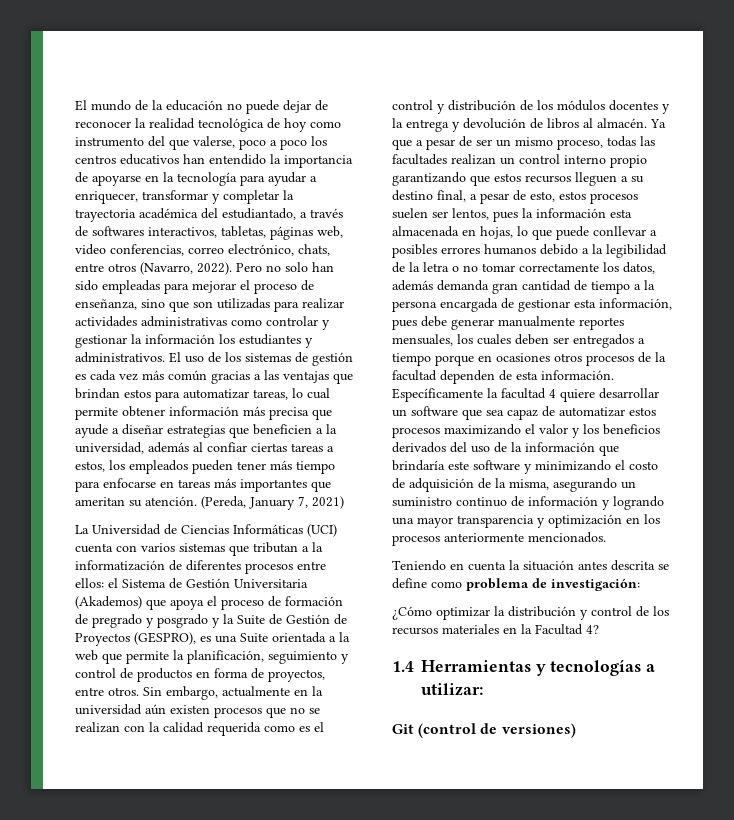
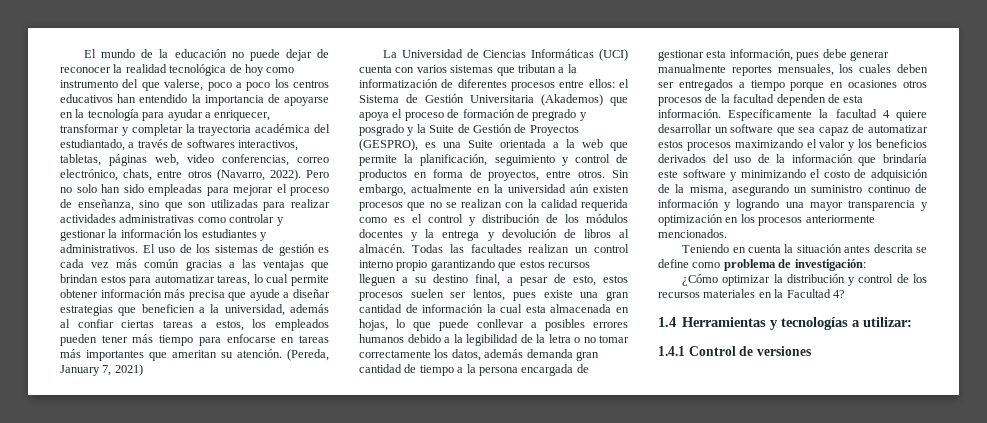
[650,119,666,128] [392,136,636,150] Ya que a pesar de ser un mismo proceso, todas -> [411,244,443,253] Todas
[522,208,606,218] la información -> [543,290,629,301] [359,304,523,313] existe una gran cantidad de información la cual
[392,723,576,738] Git (control de versiones) -> [658,346,811,356] 1.4.1 Control de versiones

